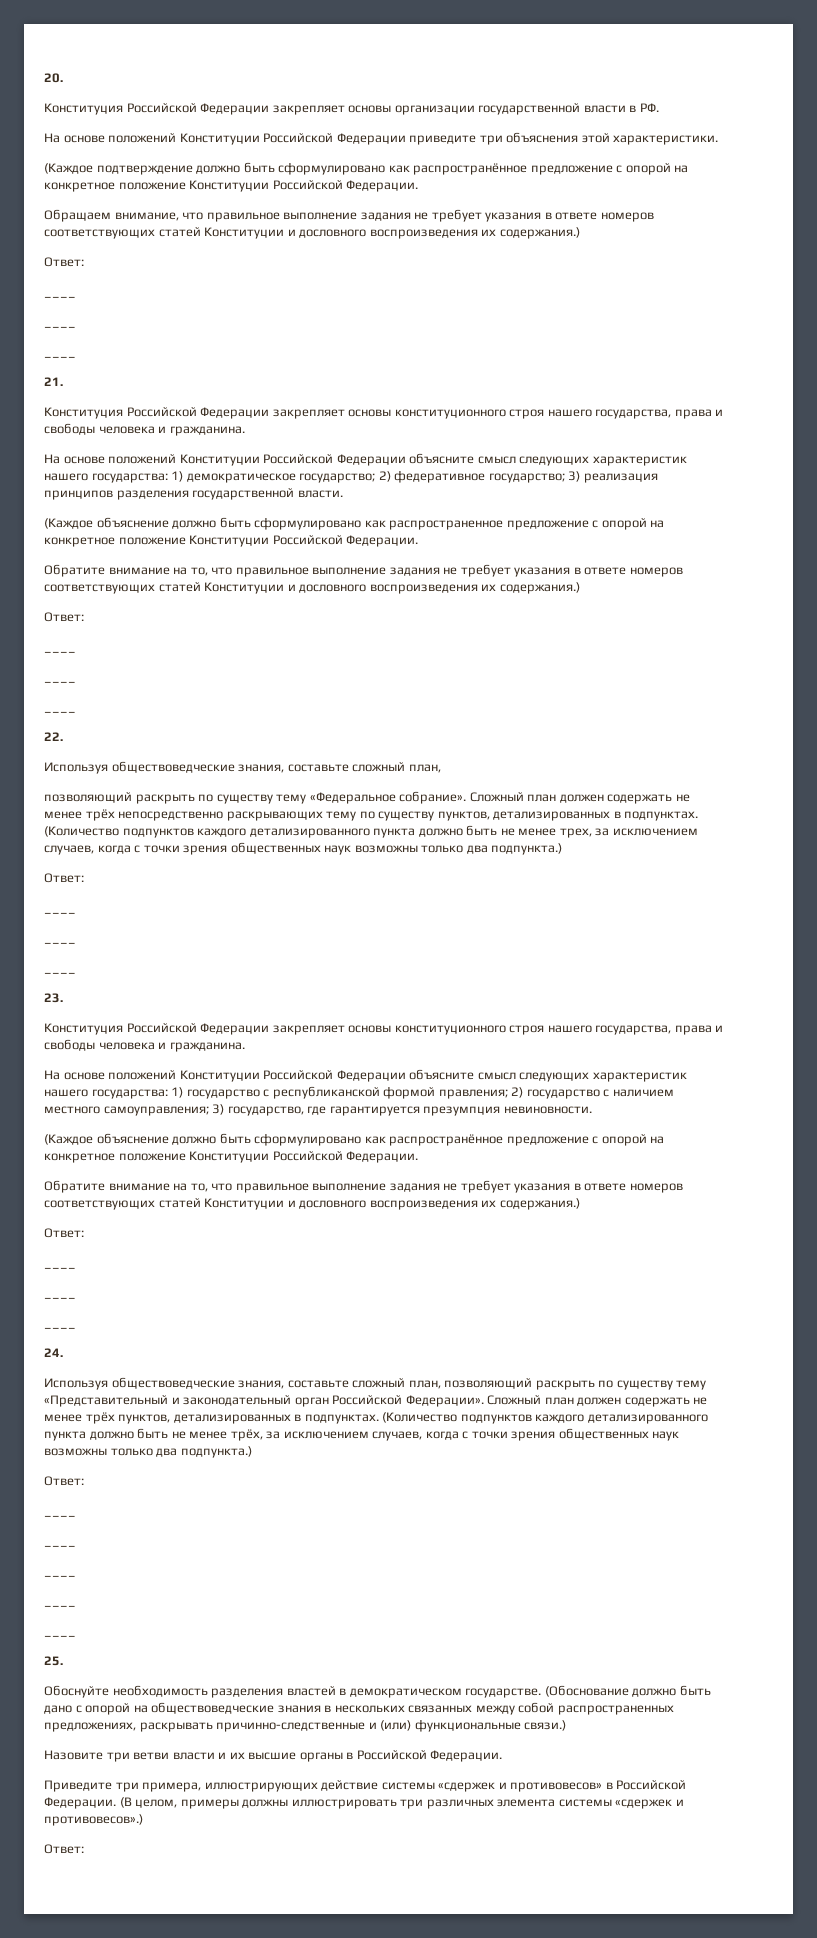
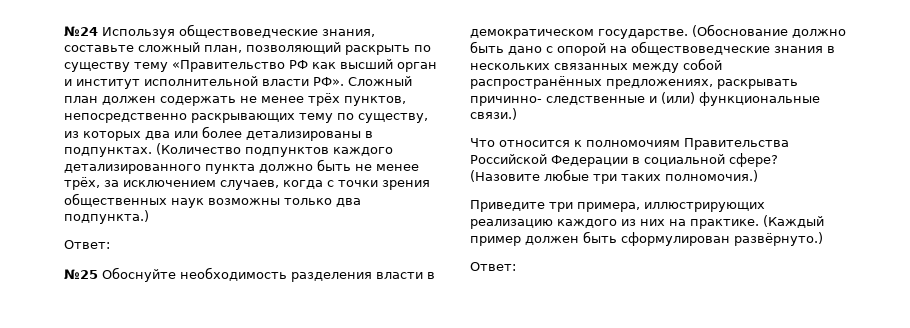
[44,73,63,83] [44,103,659,115] [44,132,719,145] [44,162,689,175] [44,180,419,192] [44,209,654,222] [44,227,580,239] [44,257,84,267] [44,296,76,298] [44,326,76,328] [44,356,76,358] [44,377,63,386] [44,407,724,419] [44,423,245,436] [44,453,687,466] [44,471,658,483] [44,488,343,500] [44,517,665,530] [44,535,419,547] [44,564,683,577] [44,582,580,594] [44,612,84,622] [44,651,76,653] [44,681,76,683] [44,711,76,713] [44,732,63,741] [44,761,441,774] [44,791,690,804] [44,809,699,821] [44,825,698,838] [44,842,563,855] [44,873,84,883] [44,912,76,914] [44,942,76,944] [44,972,76,974] [44,993,63,1003] [44,1023,724,1035] [44,1039,245,1052] [44,1069,687,1082] [44,1086,674,1099] [44,1104,592,1116] [44,1133,665,1146] [44,1151,419,1163] [44,1180,683,1193] [44,1198,580,1210] [44,1228,84,1238] [44,1267,76,1269] [44,1297,76,1299] [44,1327,76,1329] [44,1348,63,1357] 20. // Конституция Российской Федерации закрепляет основы организации государственной власти в РФ. // На основе положений Конституции Российской Федерации приведите три объяснения этой характеристики. // (Каждое подтверждение должно быть сформулировано как распространённое предложение с опорой на конкретное положение Конституции Российской Федерации. // Обращаем внимание, что правильное выполнение задания не требует указания в ответе номеров соответствующих статей Конституции и дословного воспроизведения их содержания.) // Ответ: // ____ // ____ // ____ // 21. // Конституция Российской Федерации закрепляет основы конституционного строя нашего государства, права и свободы человека и гражданина. // На основе положений Конституции Российской Федерации объясните смысл следующих характеристик нашего государства: 1) демократическое государство; 2) федеративное государство; 3) реализация принципов разделения государственной власти. // (Каждое объяснение должно быть сформулировано как распространенное предложение с опорой на конкретное положение Конституции Российской Федерации. // Обратите внимание на то, что правильное выполнение задания не требует указания в ответе номеров соответствующих статей Конституции и дословного воспроизведения их содержания.) // Ответ: // ____ // ____ // ____ // 22. // Используя обществоведческие знания, составьте сложный план, // позволяющий раскрыть по существу тему «Федеральное собрание». Сложный план должен содержать не менее трёх непосредственно раскрывающих тему по существу пунктов, детализированных в подпунктах. (Количество подпунктов каждого детализированного пункта должно быть не менее трех, за исключением случаев, когда с точки зрения общественных наук возможны только два подпункта.) // Ответ: // ____ // ____ // ____ // 23. // Конституция Российской Федерации закрепляет основы конституционного строя нашего государства, права и свободы человека и гражданина. // На основе положений Конституции Российской Федерации объясните смысл следующих характеристик нашего государства: 1) государство с республиканской формой правления; 2) государство с наличием местного самоуправления; 3) государство, где гарантируется презумпция невиновности. // (Каждое объяснение должно быть сформулировано как распространённое предложение с опорой на конкретное положение Конституции Российской Федерации. // Обратите внимание на то, что правильное выполнение задания не требует указания в ответе номеров соответствующих статей Конституции и дословного воспроизведения их содержания.) // Ответ: // ____ // ____ // ____ // 24. // -> [64,26,98,36] №24
[44,1395,484,1407] «Представительный и законодательный орган Российской Федерации». -> [172,59,437,72] [64,76,344,89] «Правительство РФ как высший орган и институт исполнительной власти РФ».
[173,1414,291,1424] детализированных -> [64,113,428,123] [64,126,361,141] непосредственно раскрывающих тему по существу, из которых два или более детализированы
[44,1515,76,1517] [44,1545,76,1547] [44,1575,76,1577] [44,1605,76,1607] [44,1635,76,1637] [44,1656,63,1666] ____ // ____ // ____ // ____ // ____ // 25. // -> [64,269,98,279] №25
[286,1686,336,1696] властей -> [376,272,423,279] власти
[557,1705,674,1715] распространенных -> [470,76,602,89] распространённых
[216,1722,366,1732] причинно-следственные -> [470,96,645,106] причинно- следственные
[44,1750,503,1762] [44,1780,687,1792] [44,1797,684,1809] [44,1814,143,1826] Назовите три ветви власти и их высшие органы в Российской Федерации. // Приведите три примера, иллюстрирующих действие системы «сдержек и противовесов» в Российской Федерации. (В целом, примеры должны иллюстрировать три различных элемента системы «сдержек и противовесов».) -> [470,138,789,150] [470,153,778,167] [470,169,758,184] [470,200,765,212] [470,215,824,229] [470,231,823,246] Что относится к полномочиям Правительства Российской Федерации в социальной сфере? (Назовите любые три таких полномочия.) // Приведите три примера, иллюстрирующих реализацию каждого из них на практике. (Каждый пример должен быть сформулирован развёрнуто.)

